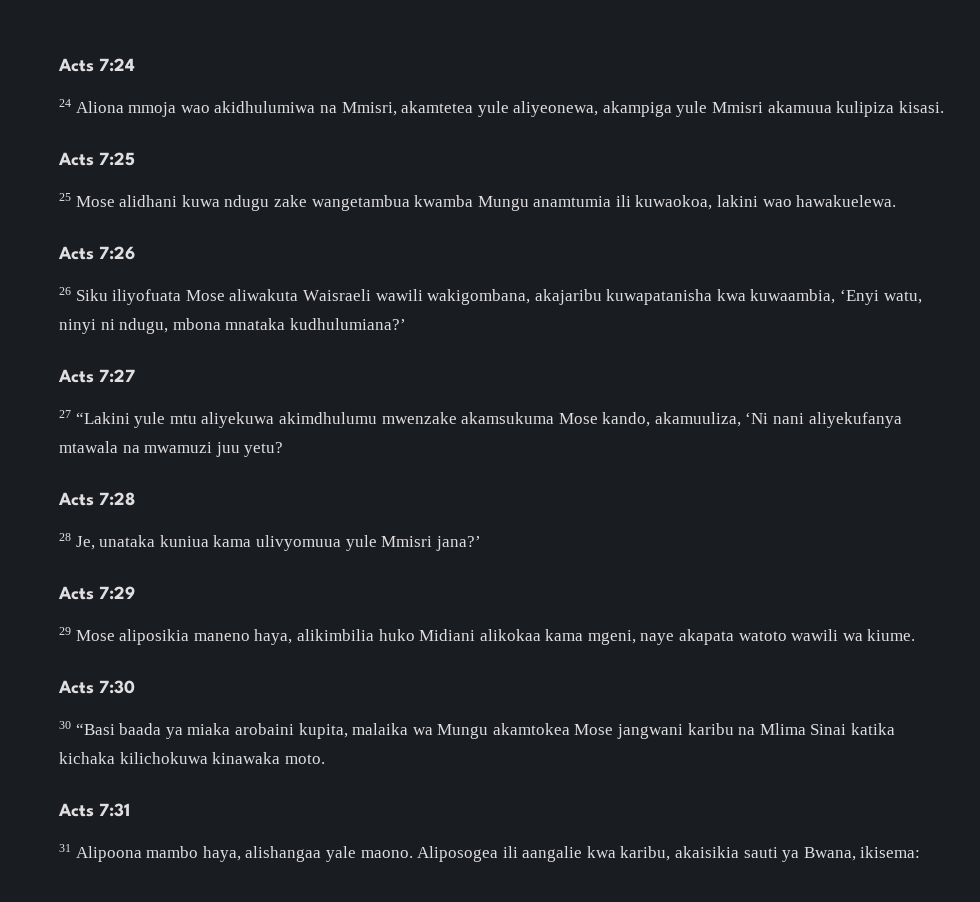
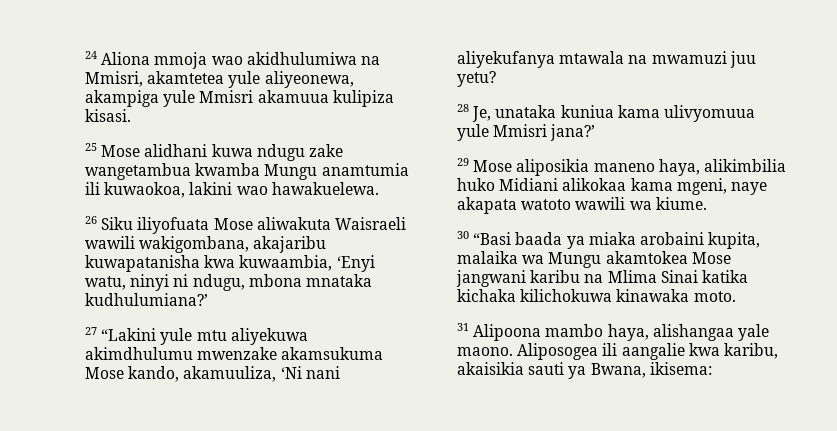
[58,58,135,72] Acts 7:24 // -> (85, 55) none
[58,152,135,166] // Acts 7:25 -> (131, 115) none
[58,246,135,260] // Acts 7:26 -> (379, 188) none
[58,369,135,383] // Acts 7:27 -> (208, 299) none
[58,492,135,506] // Acts 7:28 -> (496, 79) none
[58,586,135,600] // Acts 7:29 -> (596, 132) none
[58,680,135,694] // Acts 7:30 -> (707, 203) none
[58,803,130,817] // Acts 7:31 -> (736, 296) none

